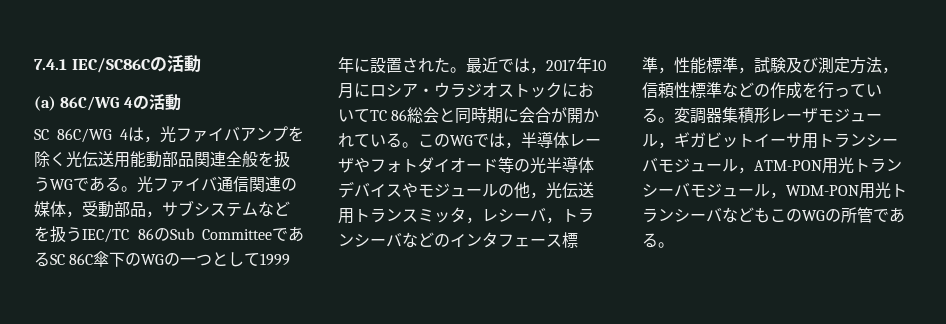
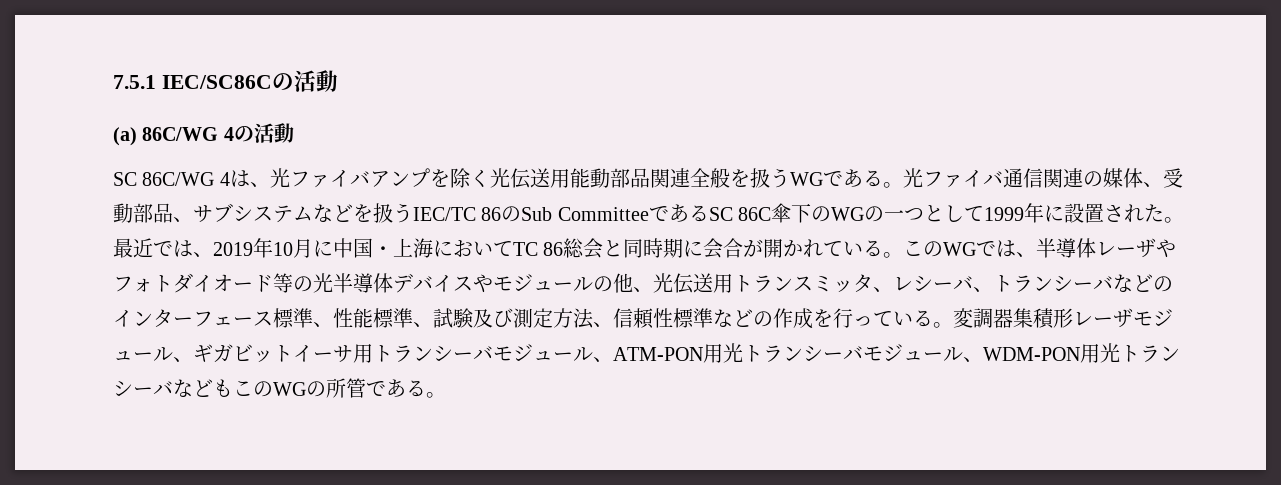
[34,59,67,70] 7.4.1 -> [113,75,156,89] 7.5.1
[144,136,160,143] ， -> [249,182,270,187] 、
[66,211,82,218] ， -> [1142,182,1163,187] 、
[146,211,162,218] ， -> [173,217,193,222] 、
[530,59,576,74] ，2017 -> [193,242,253,257] 、2019
[370,82,562,98] ロシア・ウラジオストック -> [333,238,433,258] 中国・上海
[505,142,521,149] ， -> [1016,252,1037,257] 、
[530,192,546,199] ， -> [633,287,653,292] 、
[466,217,482,224] ， -> [873,287,893,292] 、
[546,217,562,224] ， -> [973,287,993,292] 、
(498, 240) none -> [173,317,193,326] ー
[658,67,674,74] ， -> [313,322,333,327] 、
[738,67,754,74] ， -> [413,322,433,327] 、
[882,67,898,74] ， -> [593,322,613,327] 、
[658,142,674,149] ， -> [173,357,193,362] 、
[738,167,754,174] ， -> [593,357,613,362] 、
[770,192,786,199] ， -> [963,357,983,362] 、

